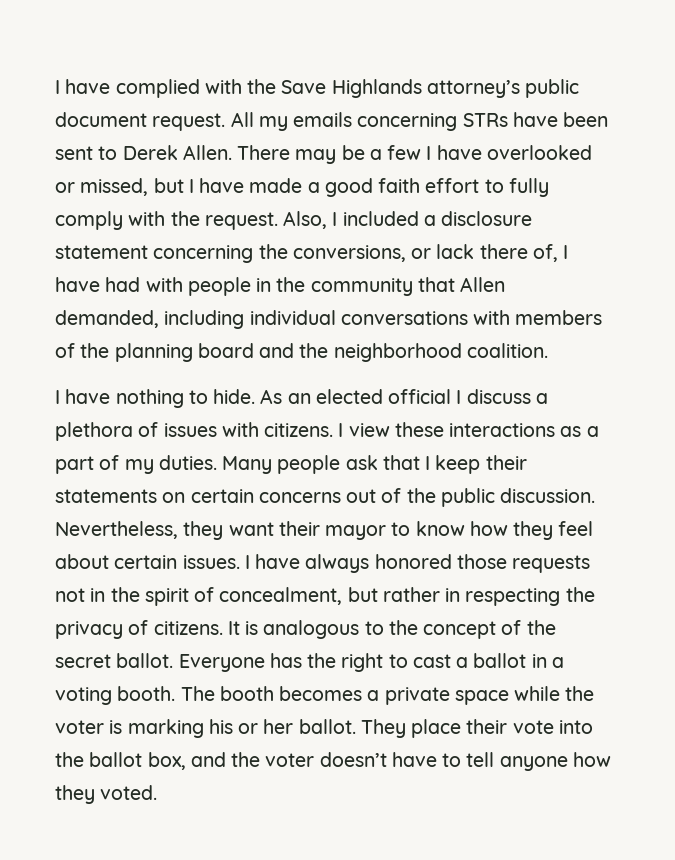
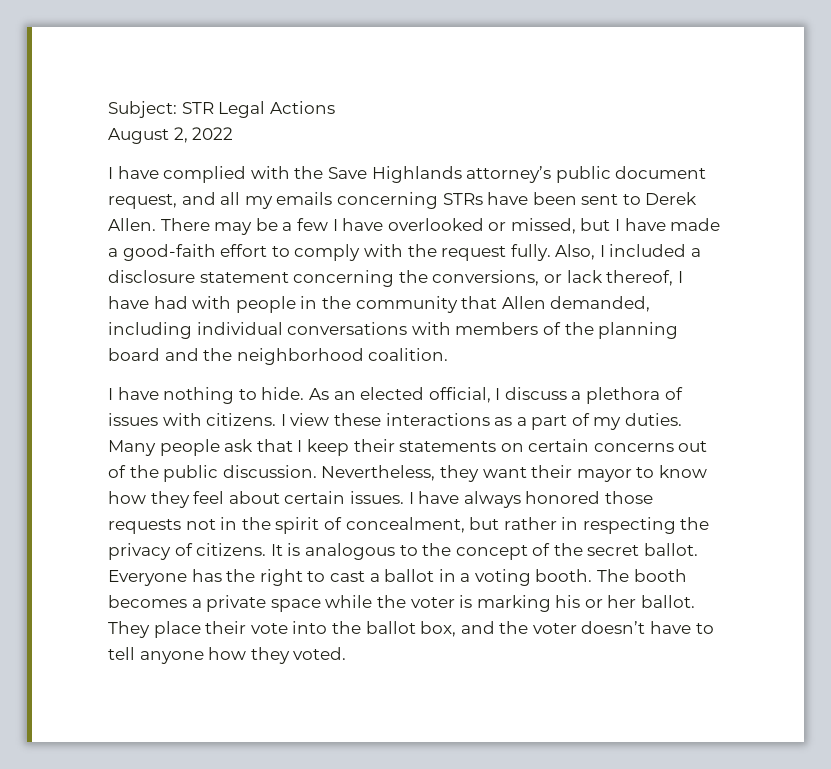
(55, 87) none -> [108,101,335,118] [108,127,234,144] Subject: STR Legal Actions // August 2, 2022 //
[152,112,254,131] request. All -> [108,192,241,209] request, and all
[324,178,421,197] good faith -> [122,244,216,261] good-faith
[508,178,549,197] fully -> (290, 251) none
[204,212,278,230] request. -> [441,244,551,261] request fully.
[479,244,558,262] there of, -> [606,270,674,286] thereof,
[388,389,452,404] official -> [428,387,491,403] official,

